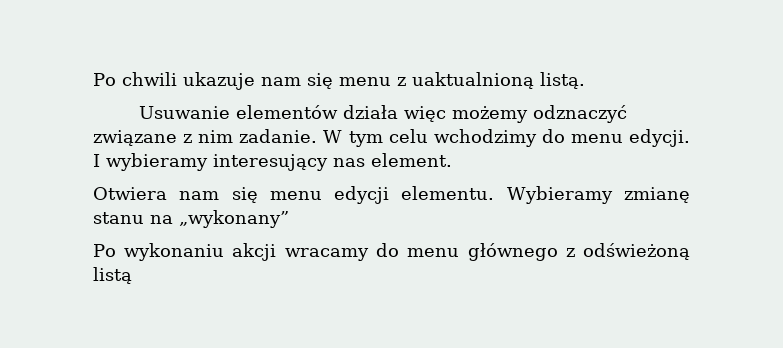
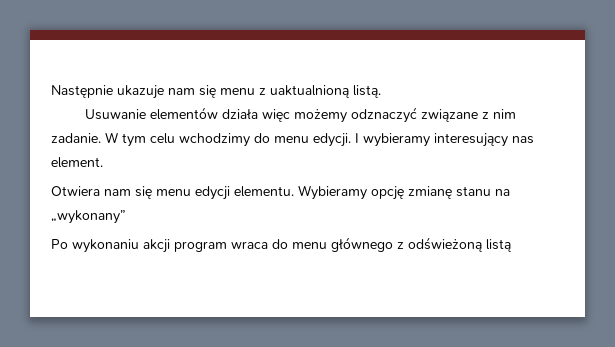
[93,72,177,86] Po chwili -> [51,85,113,98] Następnie
(613, 195) none -> [371,186,404,200] opcję
[284,248,369,261] wracamy -> [174,241,268,252] program wraca

